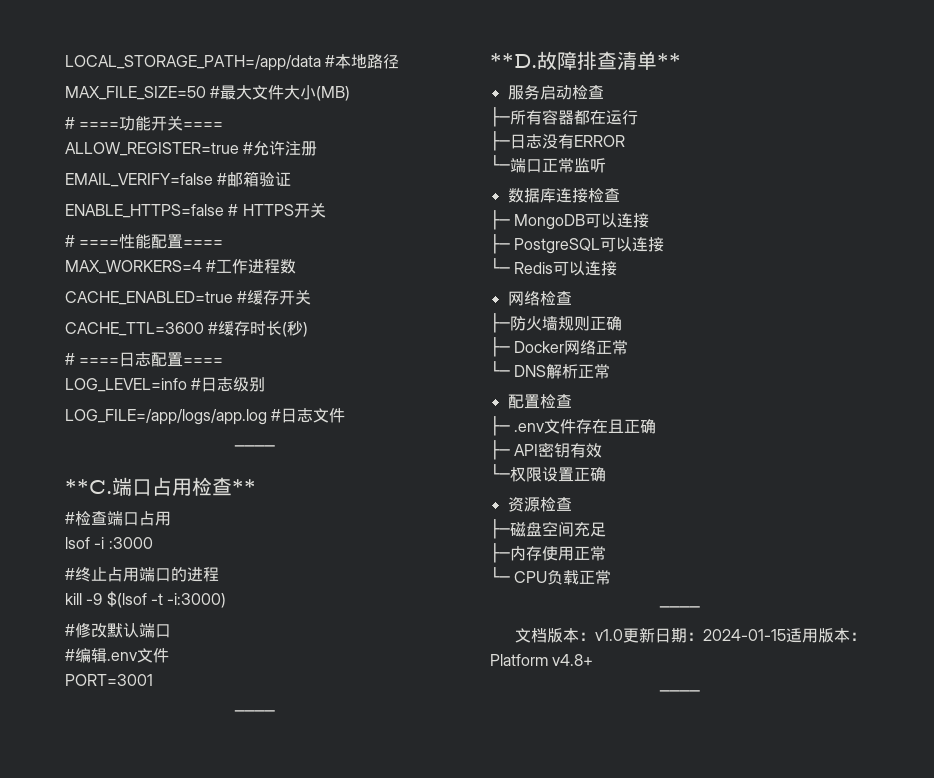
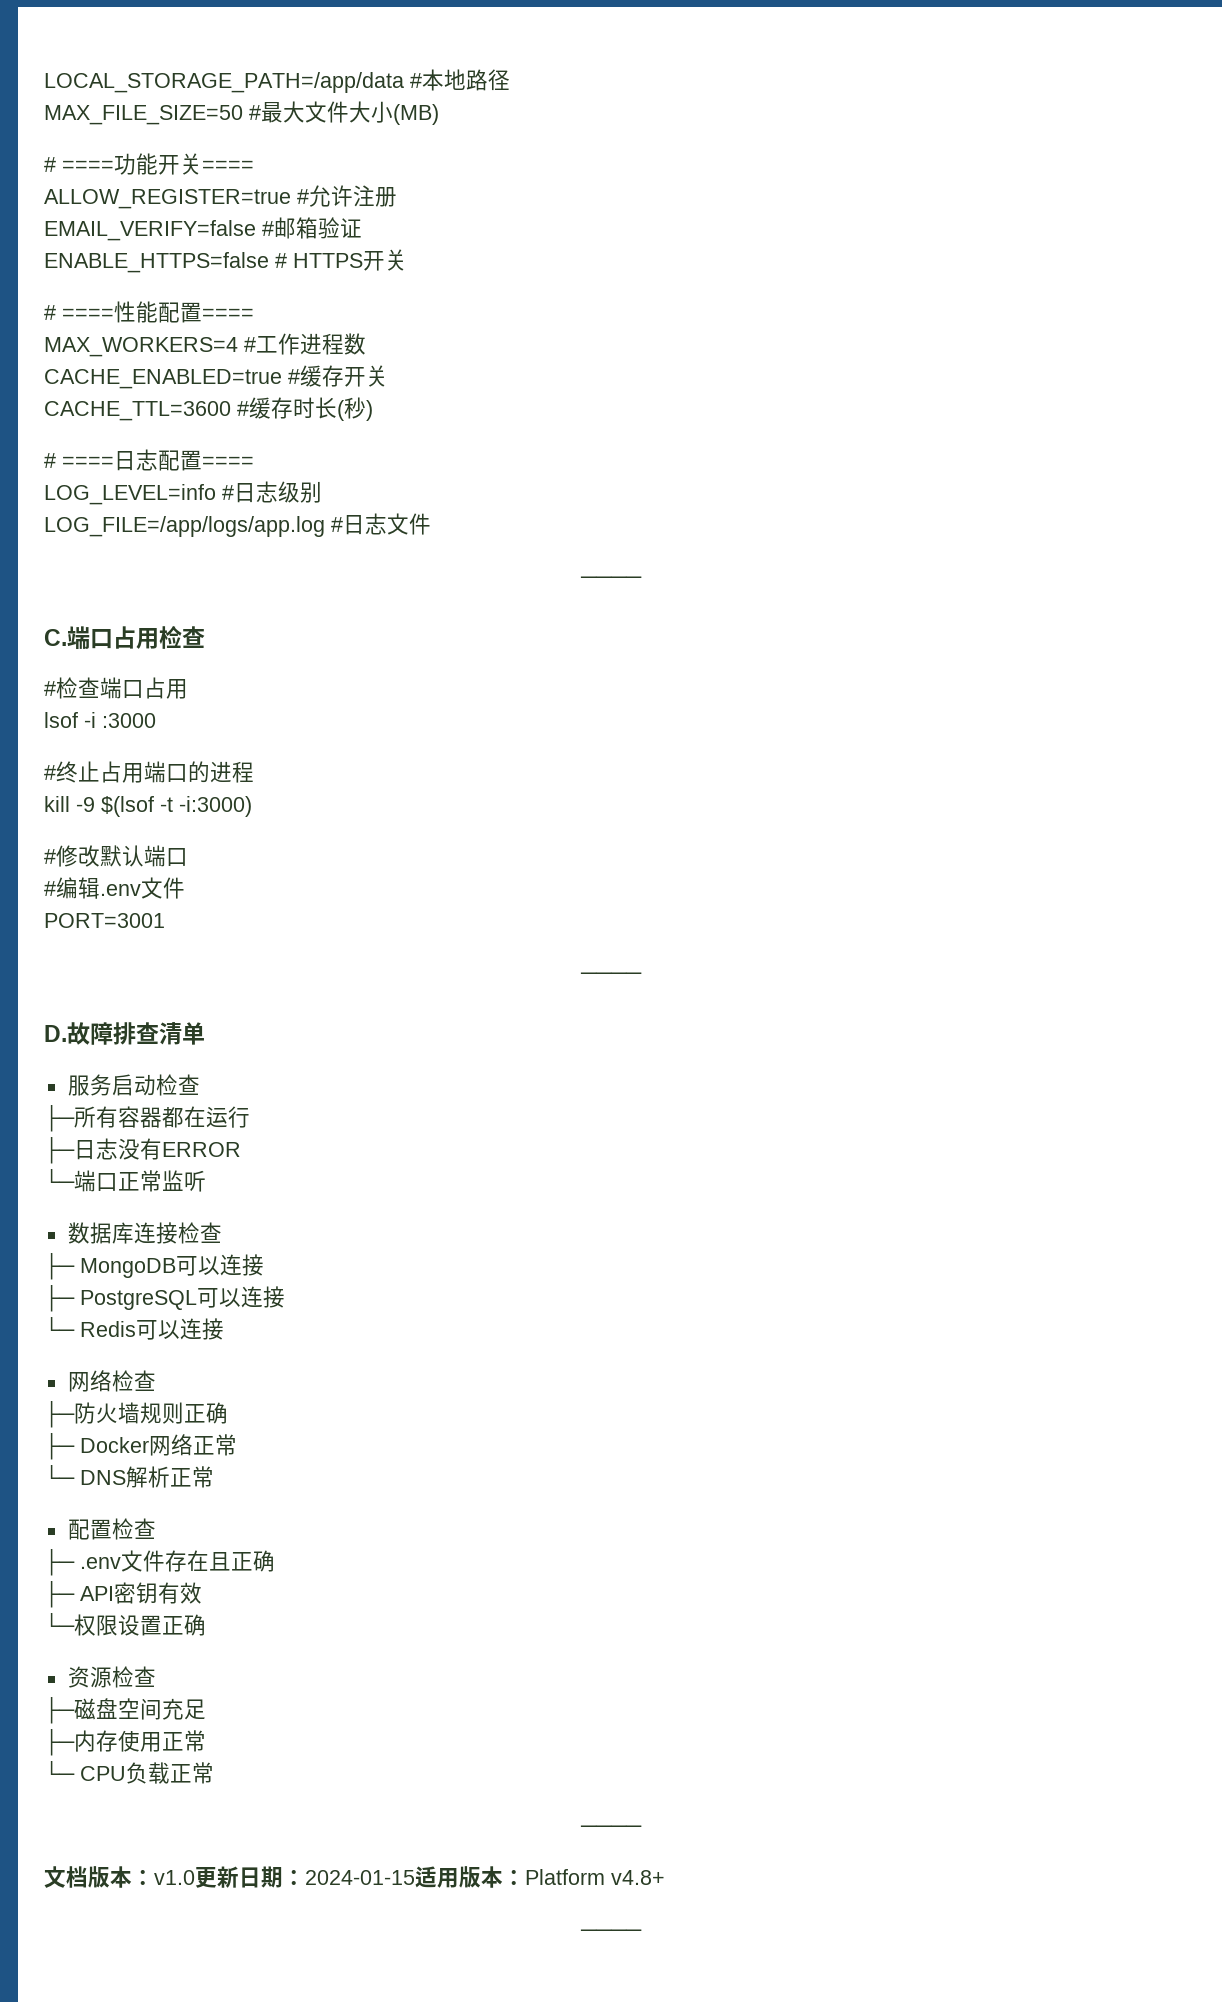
[65,479,112,494] **C. -> [44,629,67,646] C.
[232,479,256,494] ** -> (205, 637) none
[490,53,537,68] **D. -> [44,1025,67,1042] D.
[657,53,681,68] ** -> (205, 1033) none

